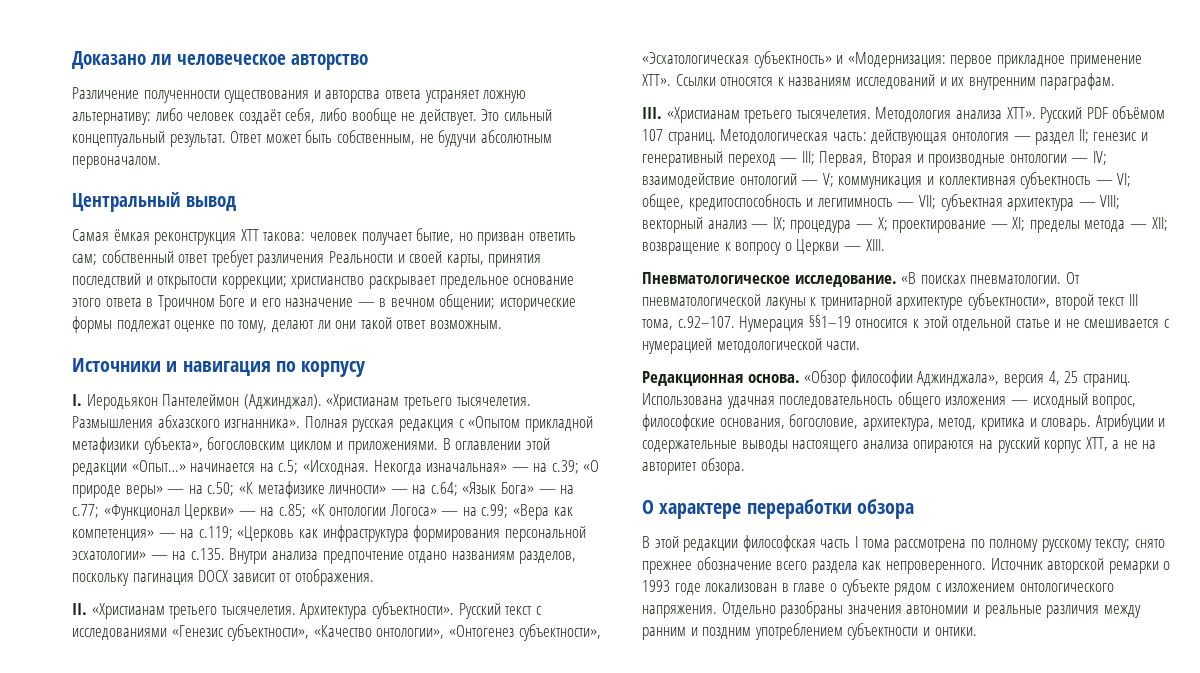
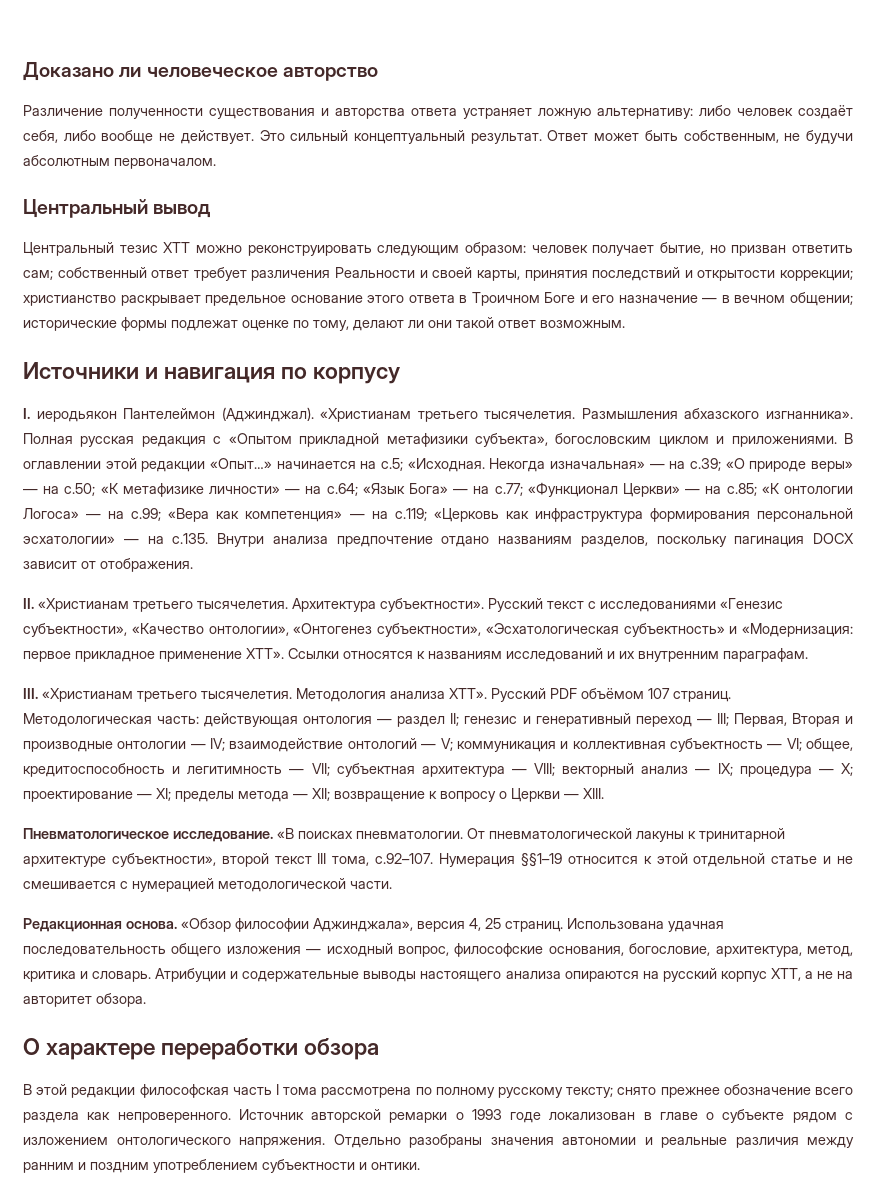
[72,229,306,245] Самая ёмкая реконструкция ХТТ такова: -> [23,242,526,256] Центральный тезис ХТТ можно реконструировать следующим образом:
[86,394,158,410] Иеродьякон -> [36,411,117,422] иеродьякон

